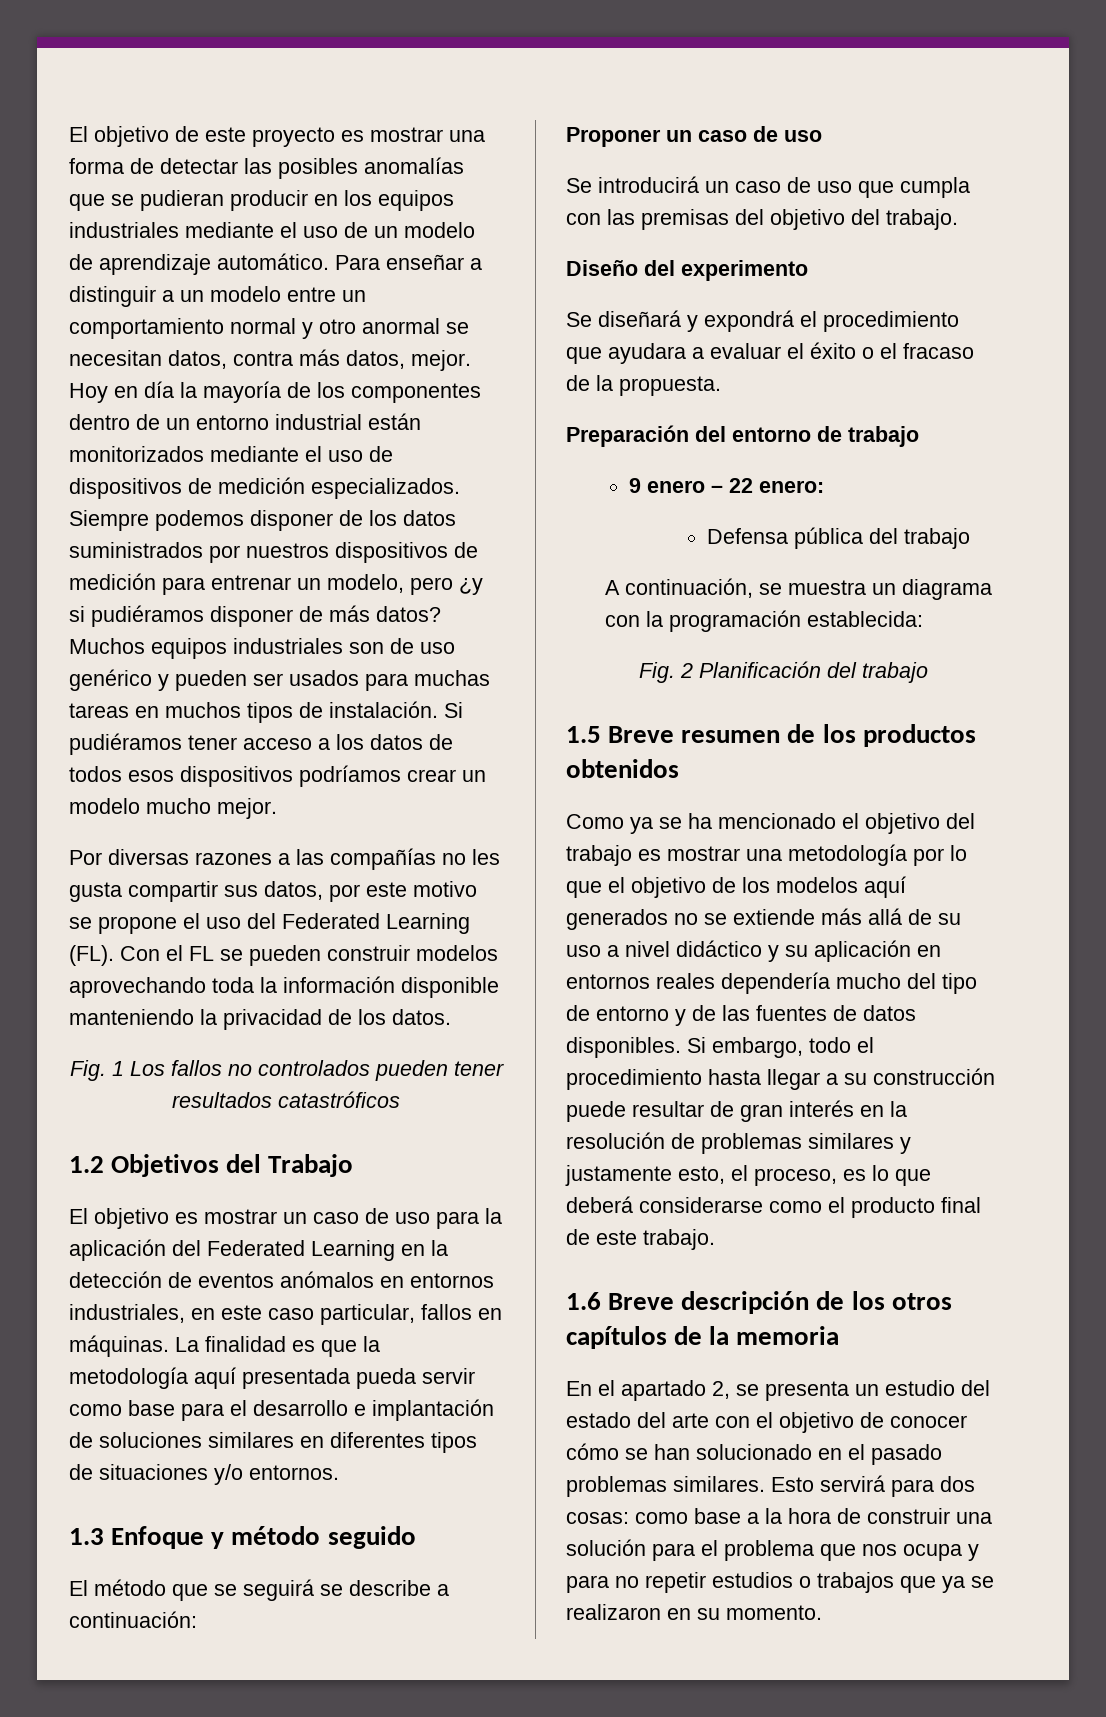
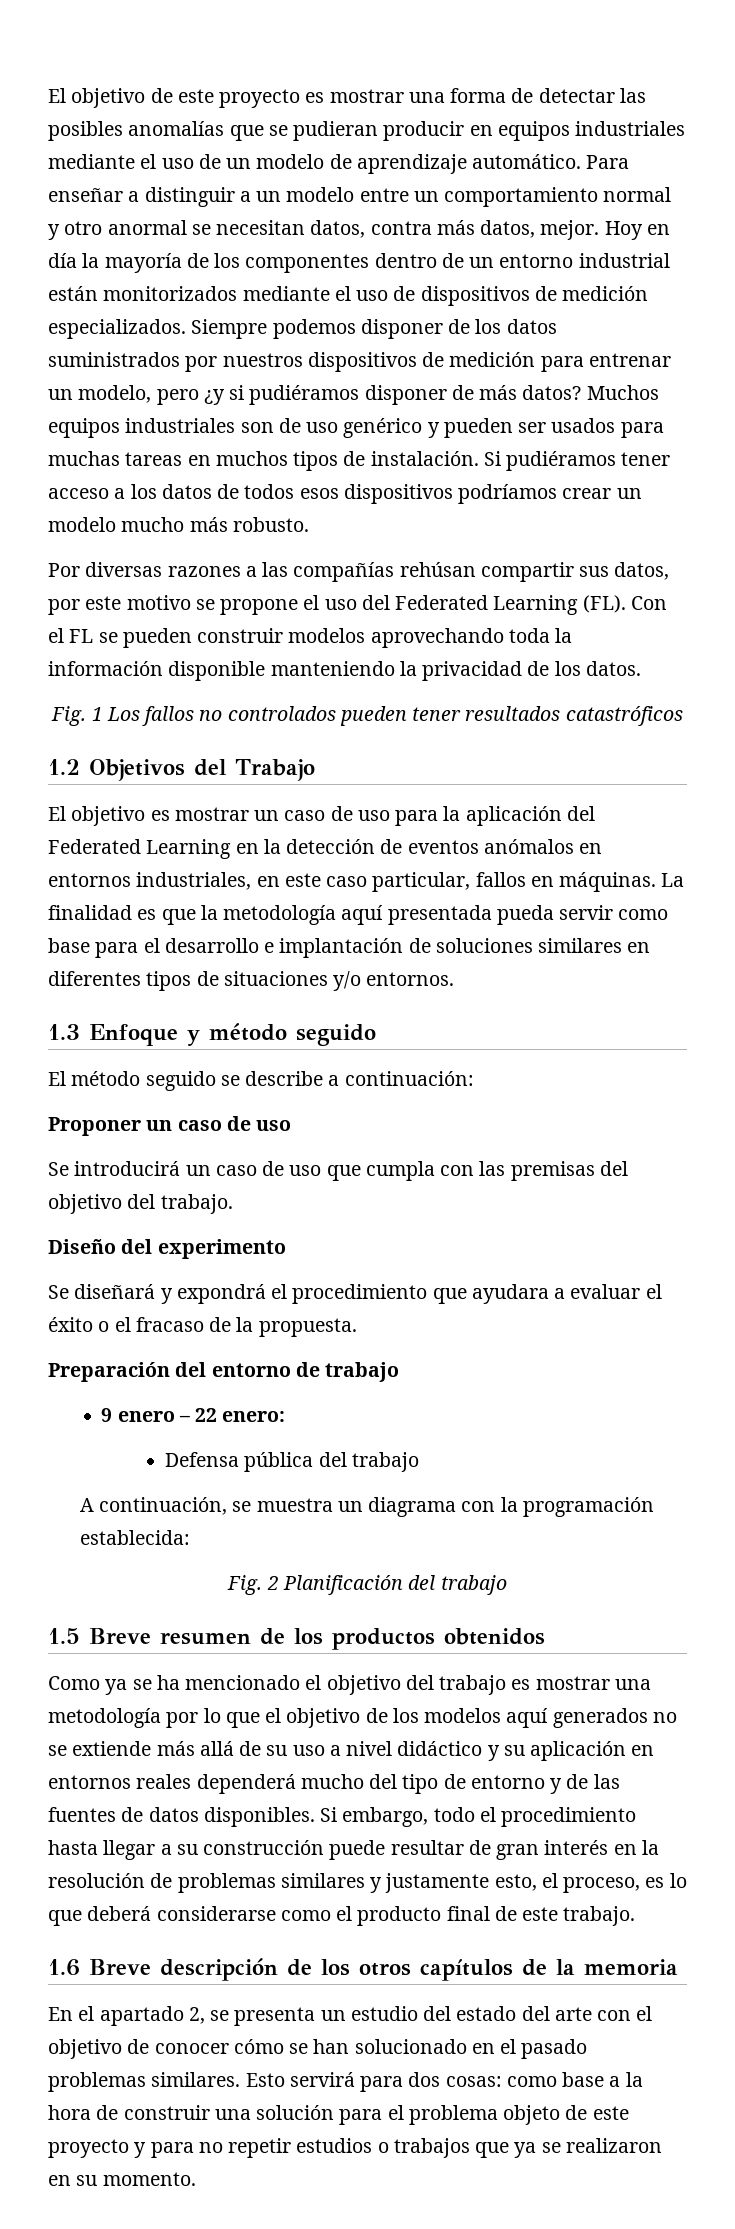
[344,190,372,206] los -> (493, 130) none
[217,798,277,819] mejor. -> [189,517,309,532] más robusto.
[442,849,500,865] [69,882,122,902] no les gusta -> [399,562,476,577] rehúsan
[172,1579,314,1601] que se seguirá -> [145,1071,216,1091] seguido
[721,972,830,994] dependería -> [196,1774,296,1794] dependerá
[820,1544,962,1561] que nos ocupa -> [503,2105,629,2125] [48,2139,129,2158] objeto de este proyecto

